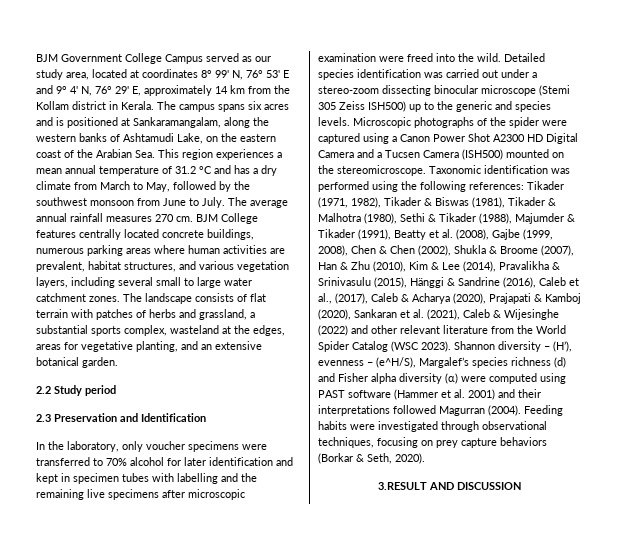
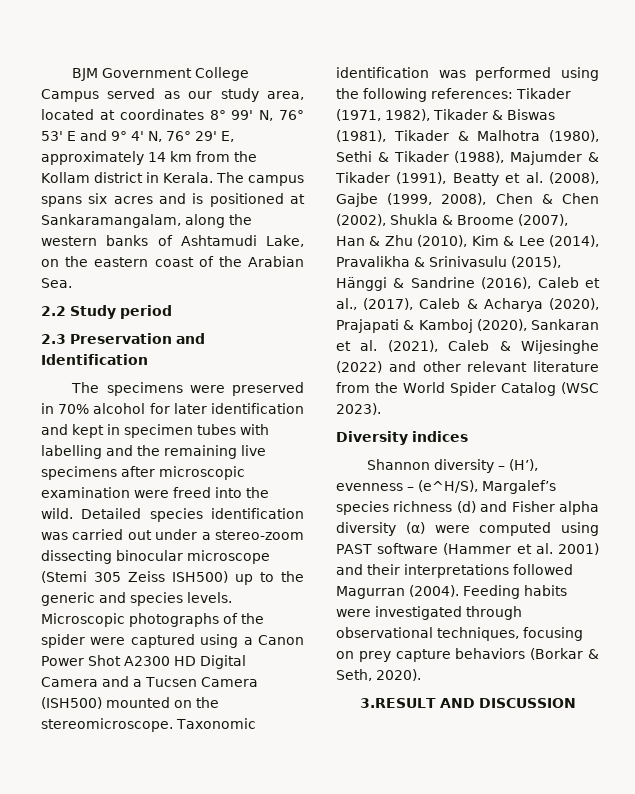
[158,149,282,160] [36,165,277,176] [36,181,250,192] [36,197,288,208] [36,213,258,224] [36,229,254,240] [36,245,285,256] [36,261,289,272] [36,277,252,288] [36,293,266,304] [36,309,255,320] [36,325,285,336] [36,341,262,352] [36,357,118,368] This region experiences a mean annual temperature of 31.2 °C and has a dry climate from March to May, followed by the southwest monsoon from June to July. The average annual rainfall measures 270 cm. BJM College features centrally located concrete buildings, numerous parking areas where human activities are prevalent, habitat structures, and various vegetation layers, including several small to large water catchment zones. The landscape consists of flat terrain with patches of herbs and grassland, a substantial sports complex, wasteland at the edges, areas for vegetative planting, and an extensive botanical garden. -> (72, 283) none
[36,441,267,452] [36,457,103,466] In the laboratory, only voucher specimens were transferred to -> [71,382,304,396] [41,403,54,414] The specimens were preserved in
(451, 346) none -> [336,431,468,445] // Diversity indices //

